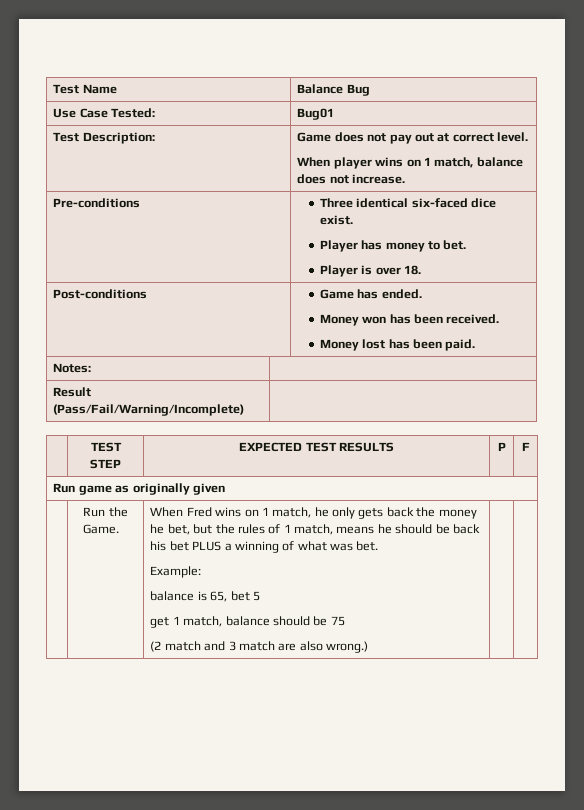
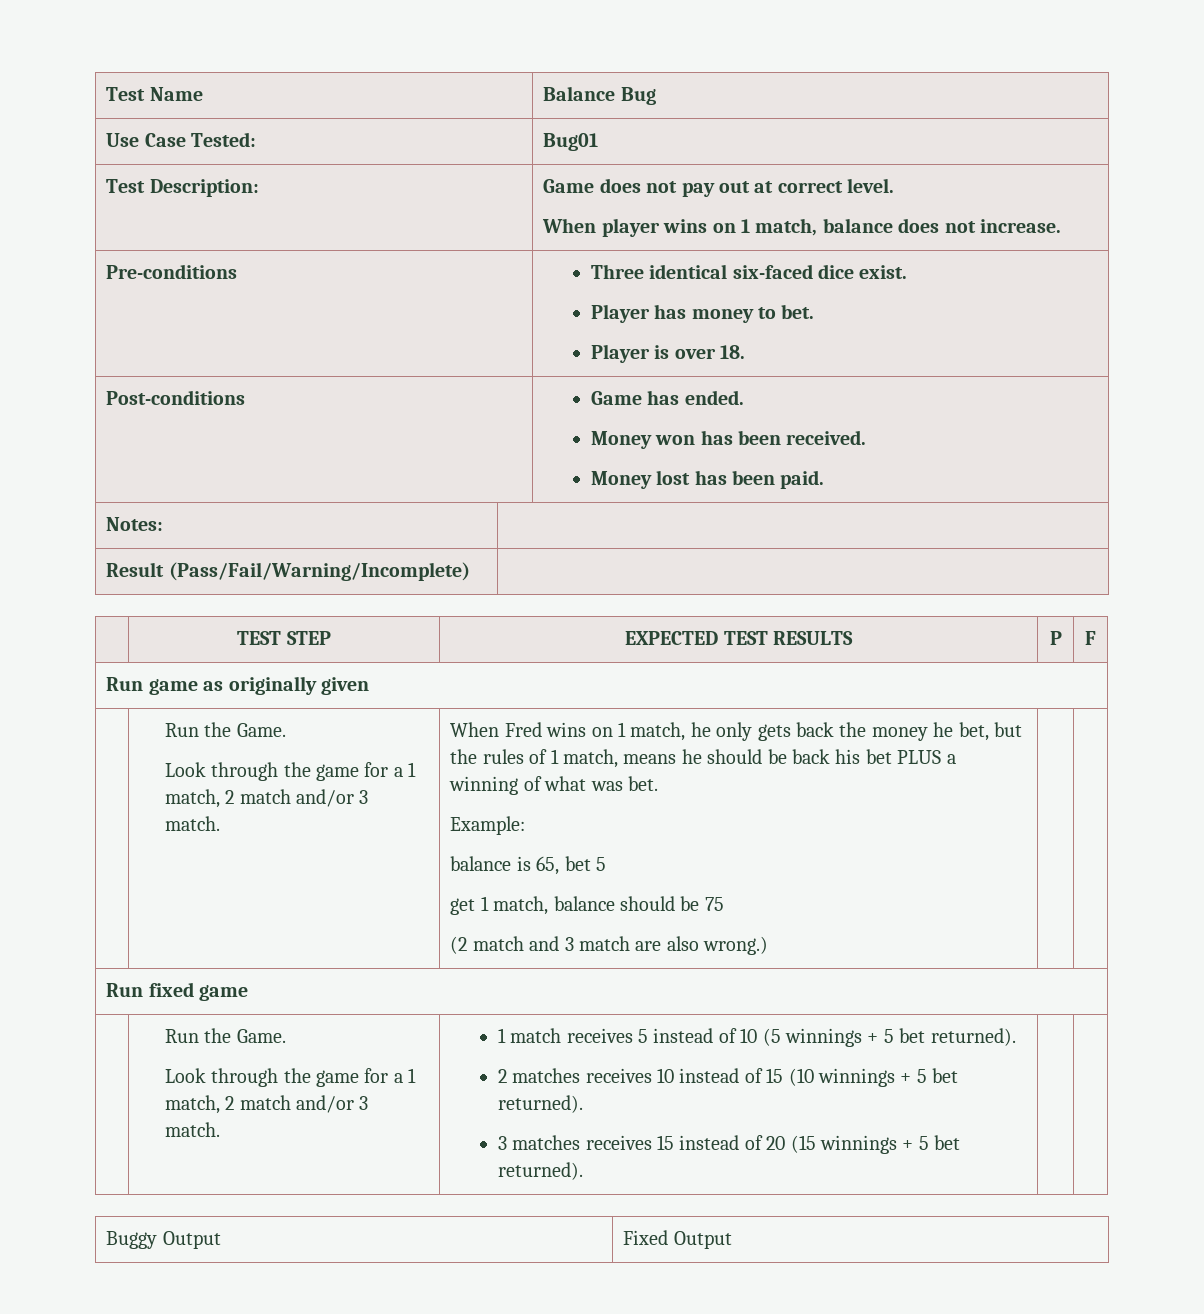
(120, 529) none -> [164,762,417,781] [164,789,369,808] [164,816,220,831] // Look through the game for a 1 match, 2 match and/or 3 match.
(369, 647) none -> [106,982,249,1001] [164,1028,286,1043] [164,1068,417,1087] [164,1095,369,1114] [164,1122,220,1137] [497,1028,1016,1047] [497,1068,959,1087] [497,1095,583,1113] [497,1135,961,1154] [497,1162,583,1180] [106,1231,221,1249] [623,1230,732,1249] // Run fixed game // | Run the Game. // Look through the game for a 1 match, 2 match and/or 3 match. | 1 match receives 5 instead of 10 (5 winnings + 5 bet returned). // 2 matches receives 10 instead of 15 (10 winnings + 5 bet returned). // 3 matches receives 15 instead of 20 (15 winnings + 5 bet returned). | | // Buggy Output | Fixed Output

